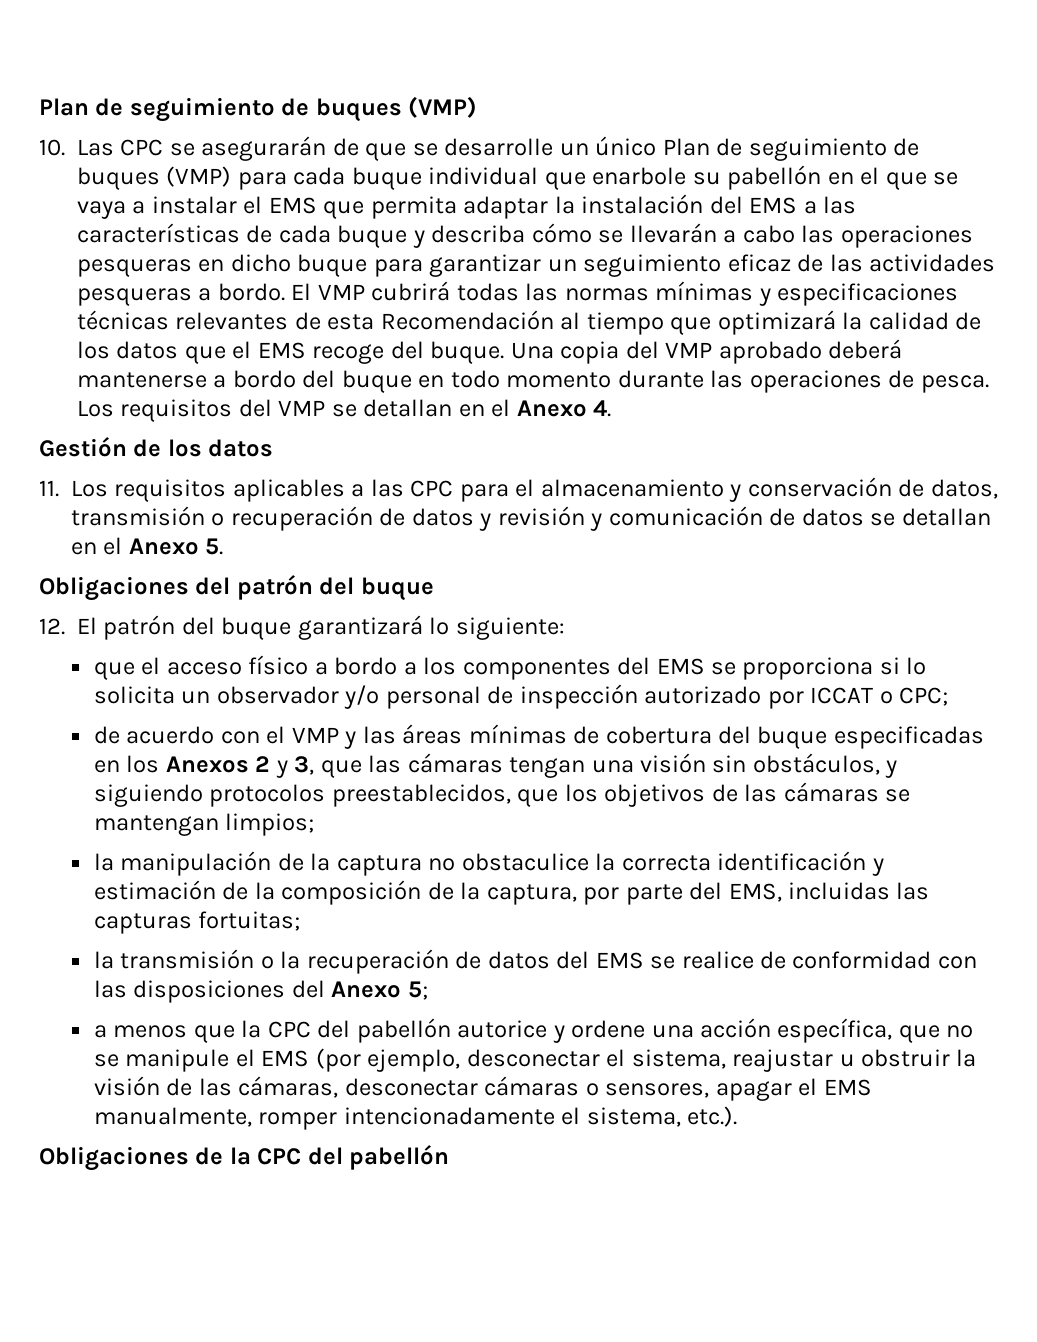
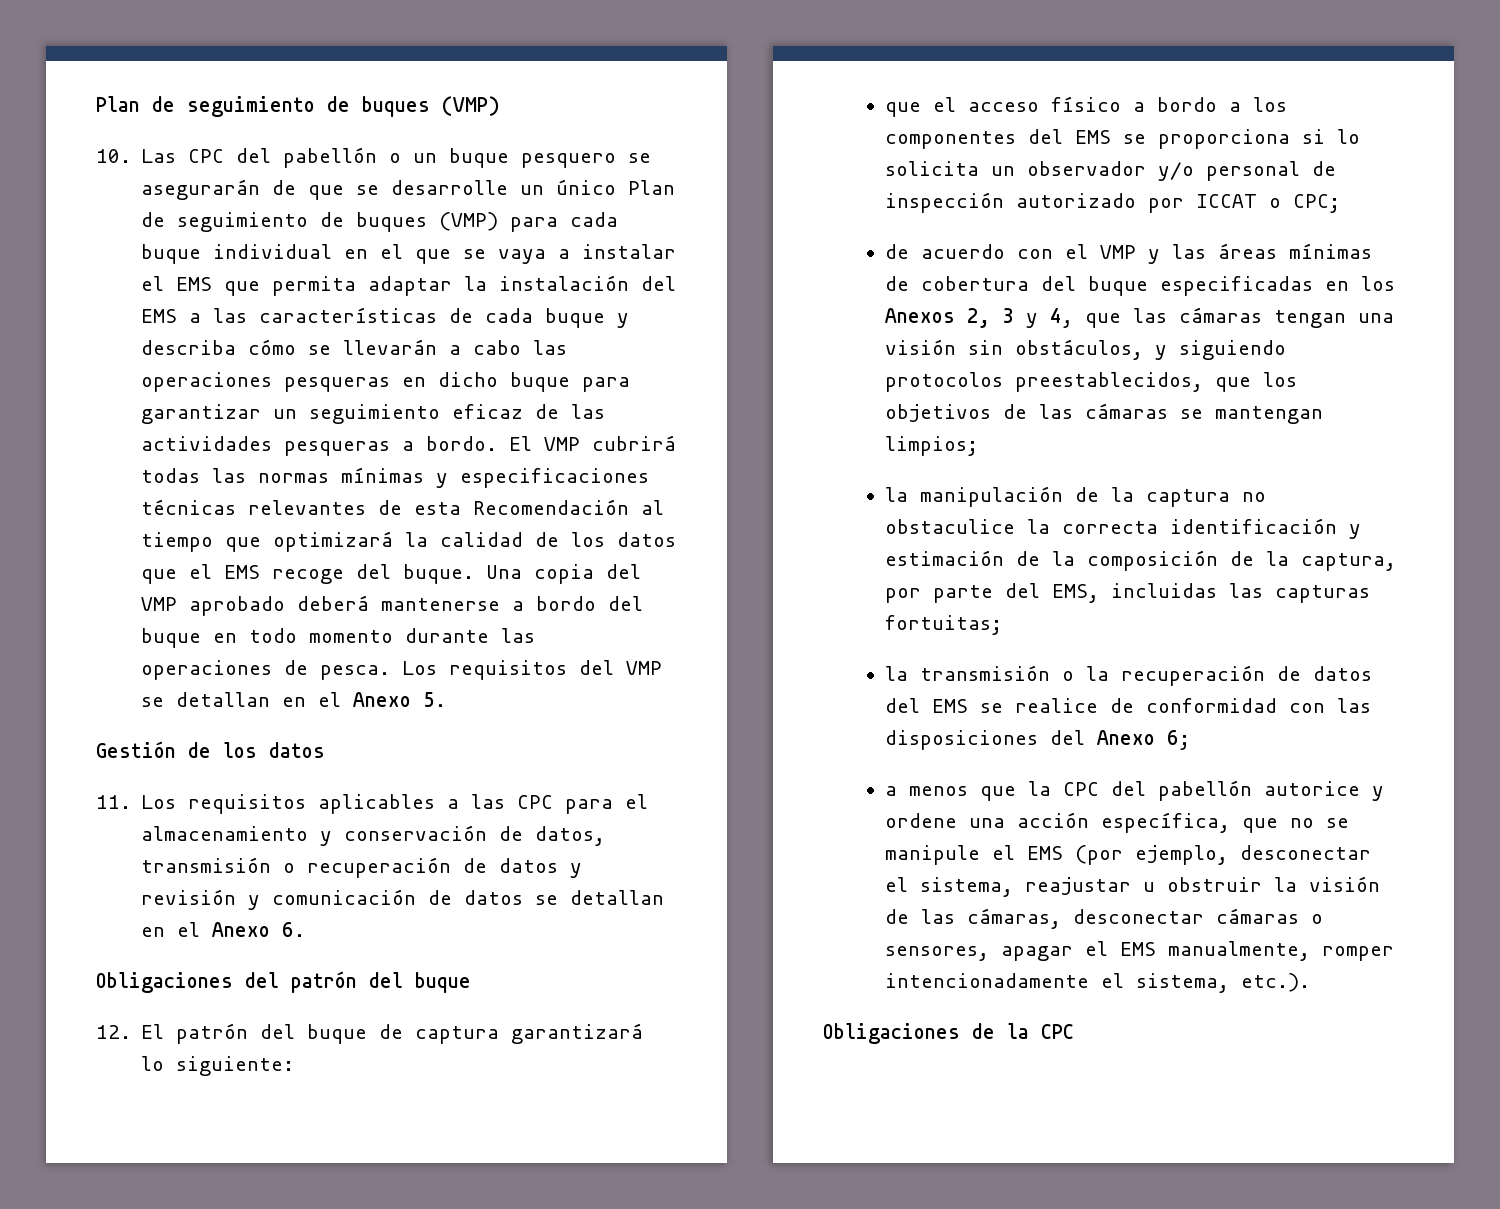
(164, 147) none -> [236,147,617,168] del pabellón o un buque pesquero
[544,165,822,190] que enarbole su pabellón -> (333, 251) none
[593,400,612,417] 4. -> [423,692,447,707] 5.
[205,538,224,555] 5. -> [282,922,306,937] 6.
(292, 628) none -> [379,1024,500,1044] de captura
[255,756,315,778] 2 y 3, -> [967,308,1074,328] 2, 3 y 4,
[407,981,428,1000] 5; -> [1167,730,1191,750] 6;
[307,1145,450,1170] del pabellón -> (1074, 1031) none

